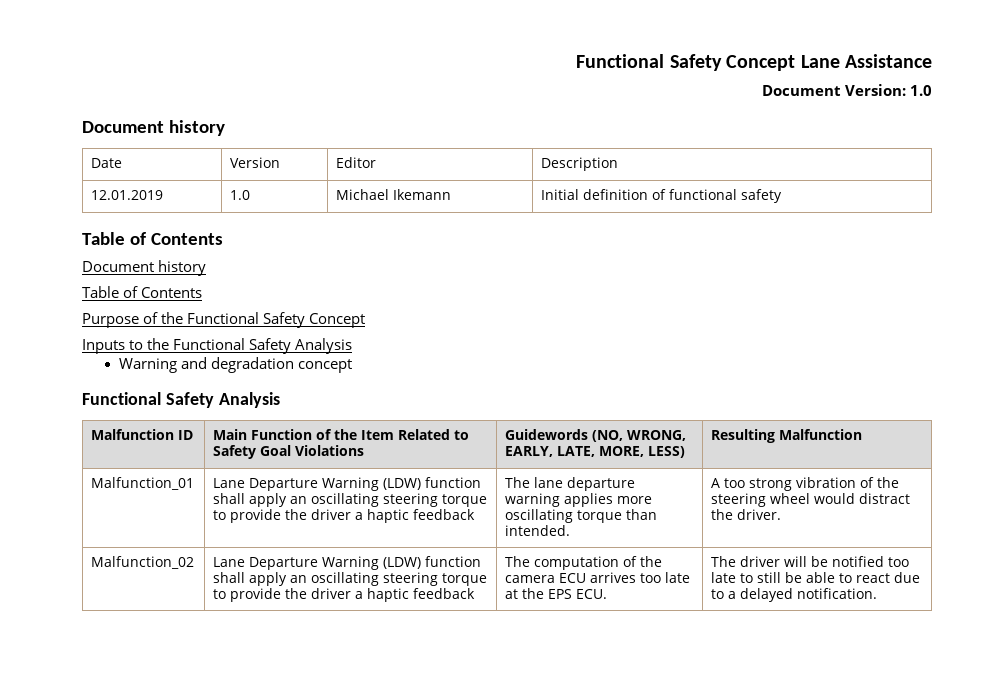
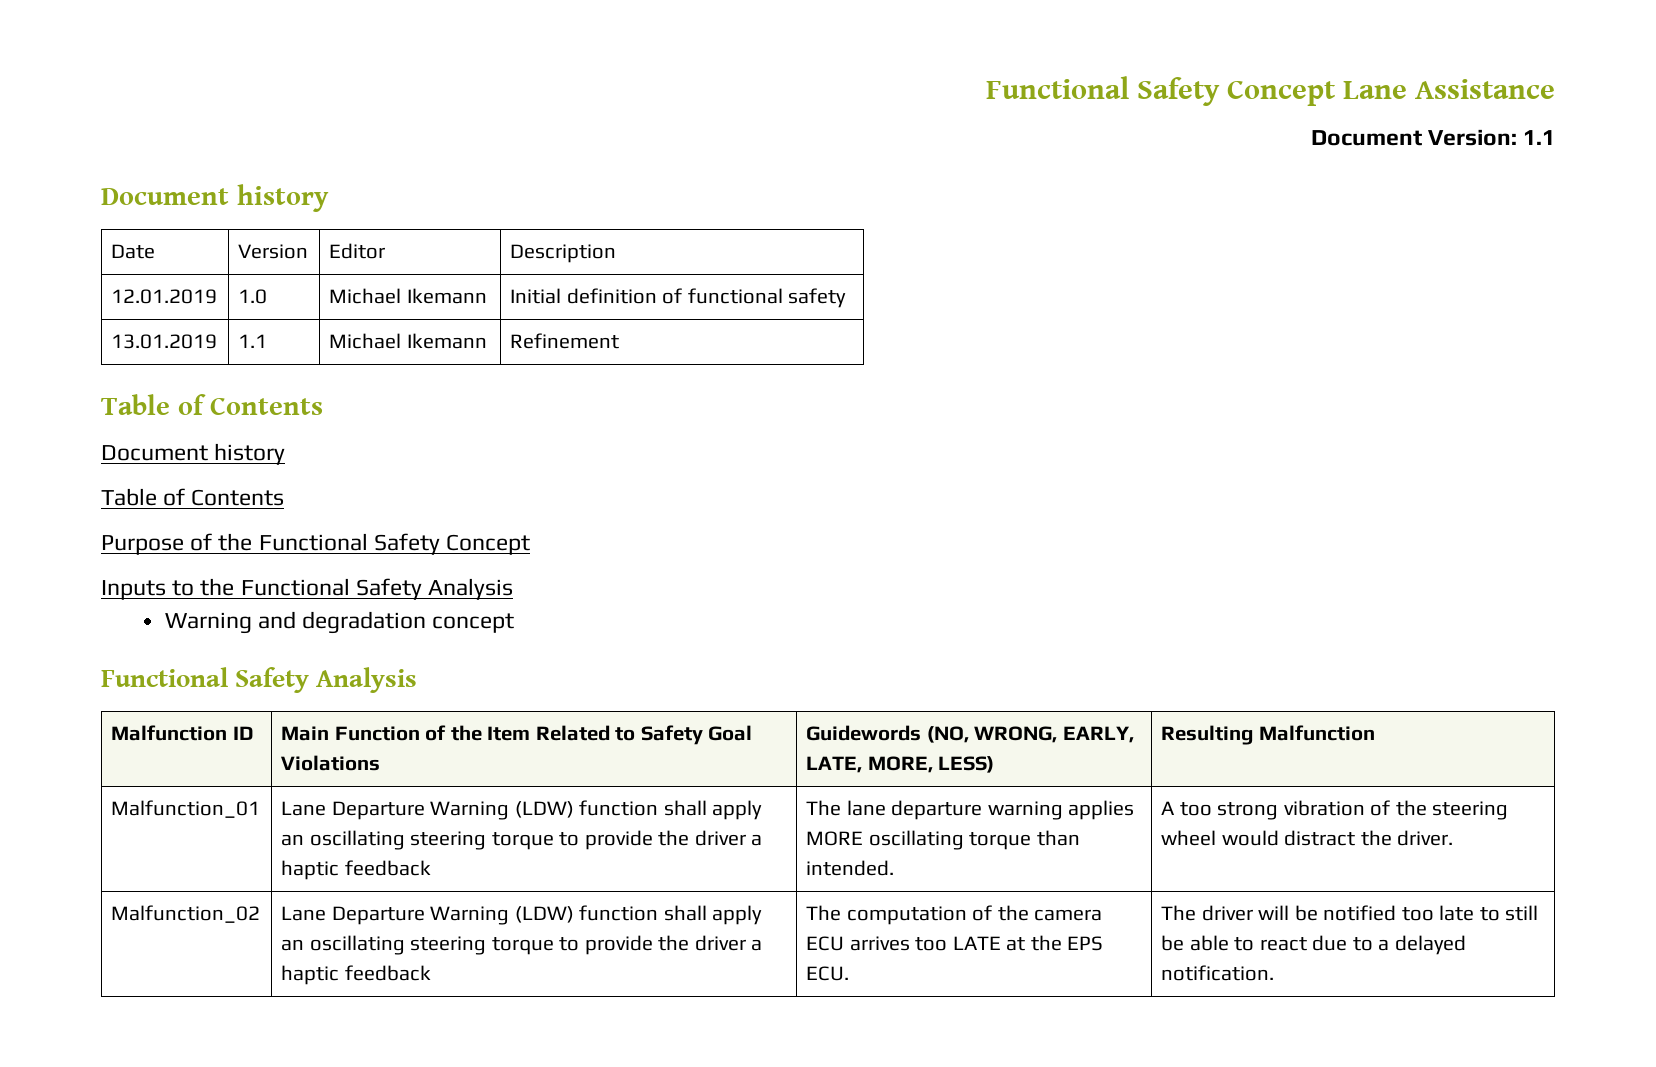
[909,85,932,96] 1.0 -> [1523,130,1555,145] 1.1
(783, 196) none -> [111,334,218,349] [238,334,268,348] [329,333,487,349] [510,333,620,349] // 13.01.2019 | 1.1 | Michael Ikemann | Refinement
[617,496,653,504] more -> [806,831,864,846] MORE
[665,572,691,583] late -> [952,936,1001,950] LATE

